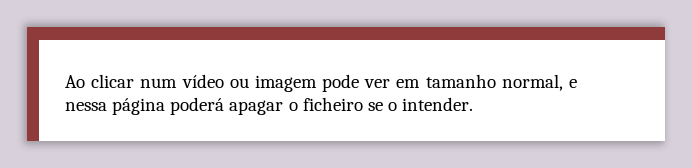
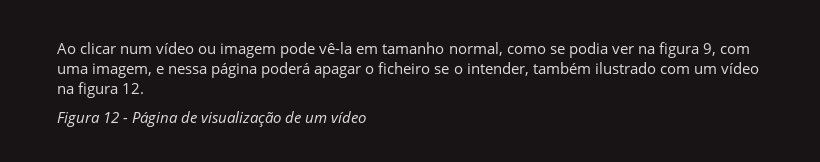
[364,79,391,88] ver -> [319,42,353,54] vê-la
(563, 82) none -> [506,42,750,58] [57,63,153,78] como se podia ver na figura 9, com uma imagem,
[402,97,474,111] intender. -> [466,62,759,76] [57,82,145,98] [57,111,367,127] intender, também ilustrado com um vídeo na figura 12. // Figura 12 - Página de visualização de um vídeo

